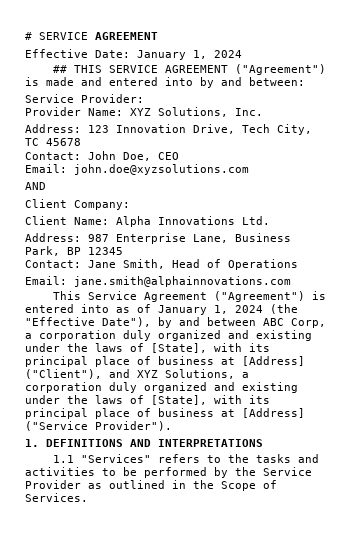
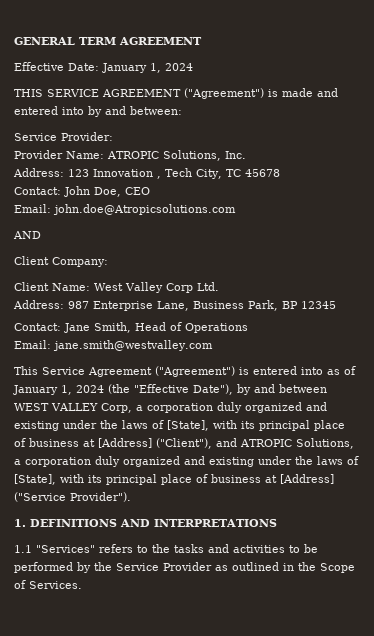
[25,32,88,40] # SERVICE -> [14,37,116,45] GENERAL TERM
[52,65,67,73] ## -> (193, 67) none
[130,108,151,116] XYZ -> [107,151,159,159] ATROPIC
[193,124,235,134] Drive, -> [157,176,161,179] ,
[74,164,249,175] john.doe@xyzsolutions.com -> [53,204,236,215] john.doe@Atropicsolutions.com
[116,216,235,227] Alpha Innovations -> [94,282,193,293] West Valley Corp
[74,276,291,287] jane.smith@alphainnovations.com -> [53,340,213,351] jane.smith@westvalley.com
[263,318,284,326] ABC -> [14,403,98,411] WEST VALLEY
[137,370,158,378] XYZ -> [240,439,292,447] ATROPIC

